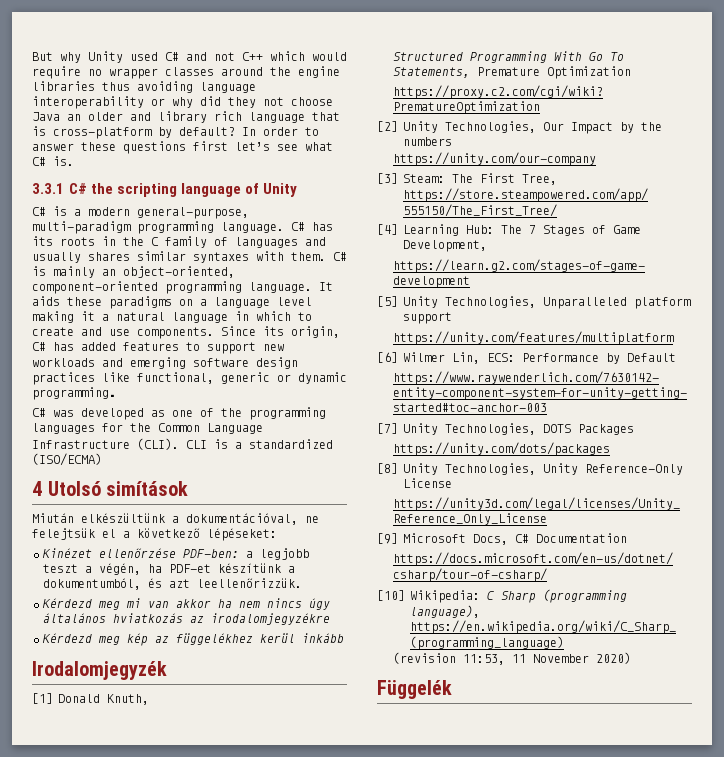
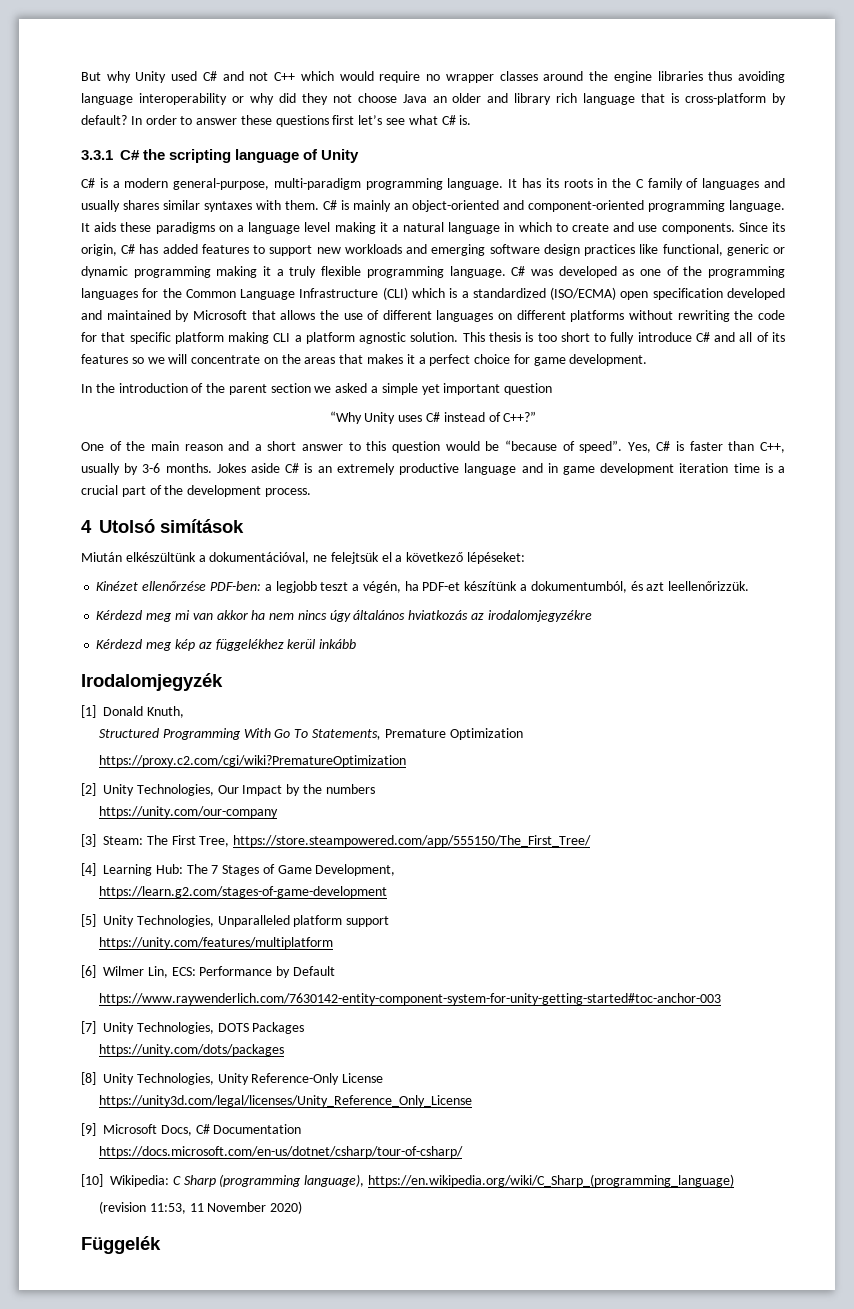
[291,222,305,231] C# -> [508,179,518,188] It
[123,266,235,278] object-oriented, -> [412,200,524,212] object-oriented and
[32,387,116,400] programming. // -> [133,266,506,278] programming making it a truly flexible programming language.
[137,438,207,450] (CLI). CLI -> [382,287,445,300] (CLI) which
(102, 459) none -> [620,288,786,300] [81,310,785,322] [81,332,785,344] [81,354,648,366] [81,383,553,395] [329,411,537,424] [81,440,785,453] [81,463,786,475] [81,485,311,497] open specification developed and maintained by Microsoft that allows the use of different languages on different platforms without rewriting the code for that specific platform making CLI a platform agnostic solution. This thesis is too short to fully introduce C# and all of its features so we will concentrate on the areas that makes it a perfect choice for game development. // In the introduction of the parent section we asked a simple yet important question // “Why Unity uses C# instead of C++?” // One of the main reason and a short answer to this question would be “because of speed”. Yes, C# is faster than C++, usually by 3-6 months. Jokes aside C# is an extremely productive language and in game development iteration time is a crucial part of the development process.

